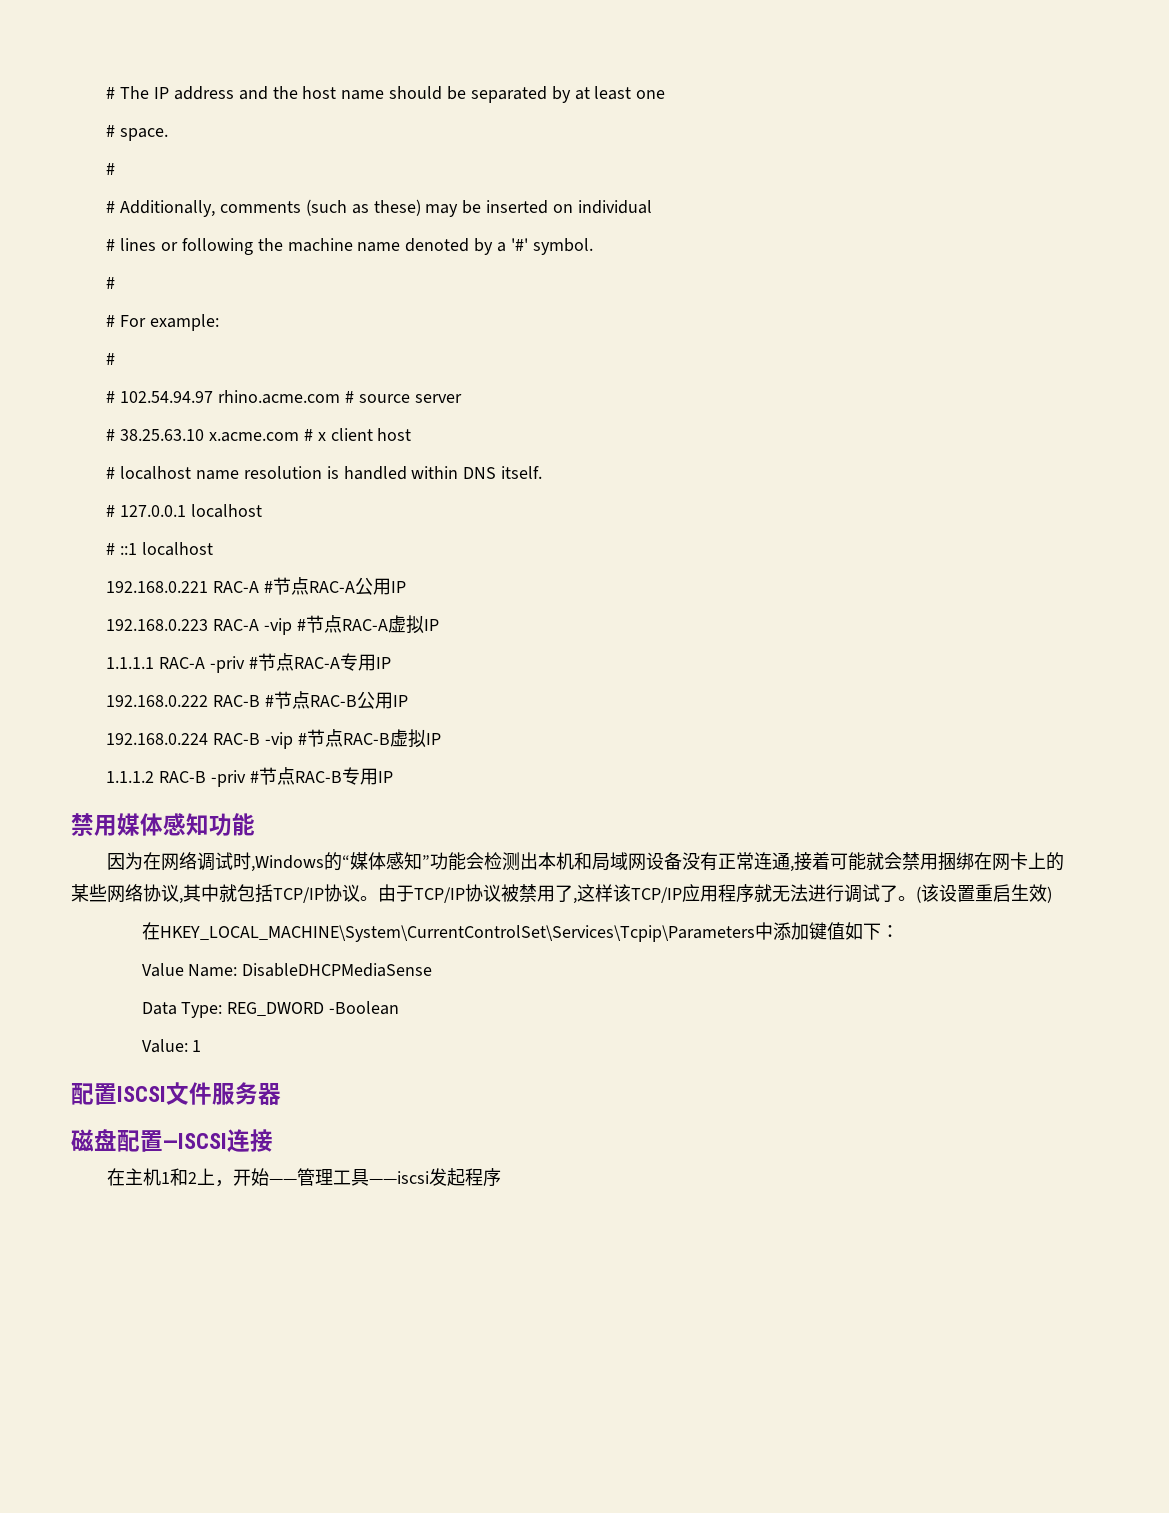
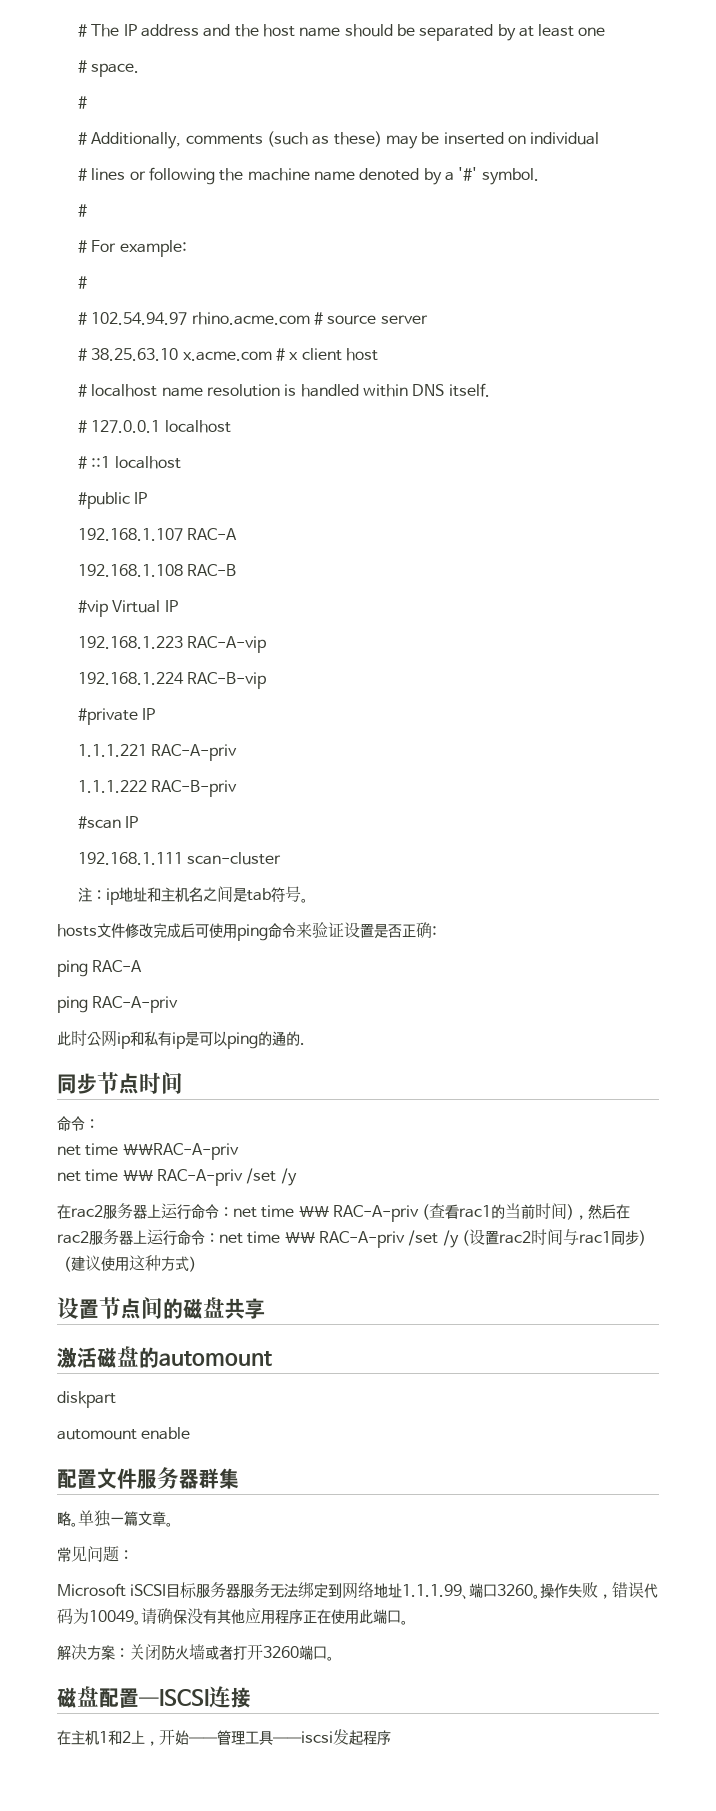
[106,577,406,595] [106,615,439,635] [106,653,391,673] [106,691,408,709] [106,729,441,749] [106,767,393,787] [71,813,255,836] [106,852,1064,872] [71,884,1052,904] [141,922,899,942] [141,963,433,977] [141,1001,400,1018] [141,1039,202,1053] [71,1083,166,1105] 192.168.0.221 RAC-A #节点RAC-A公用IP // 192.168.0.223 RAC-A -vip #节点RAC-A虚拟IP // 1.1.1.1 RAC-A -priv #节点RAC-A专用IP // 192.168.0.222 RAC-B #节点RAC-B公用IP // 192.168.0.224 RAC-B -vip #节点RAC-B虚拟IP // 1.1.1.2 RAC-B -priv #节点RAC-B专用IP // 禁用媒体感知功能 // 因为在网络调试时,Windows的“媒体感知”功能会检测出本机和局域网设备没有正常连通,接着可能就会禁用捆绑在网卡上的某些网络协议,其中就包括TCP/IP协议。由于TCP/IP协议被禁用了,这样该TCP/IP应用程序就无法进行调试了。(该设置重启生效) // 在HKEY_LOCAL_MACHINE\System\CurrentControlSet\Services\Tcpip\Parameters中添加键值如下： // Value Name: DisableDHCPMediaSense // Data Type: REG_DWORD -Boolean // Value: 1 // 配置ISCSI -> [77,492,148,509] [77,528,238,541] [77,564,237,577] [77,600,178,617] [77,636,267,653] [77,672,267,689] [77,708,156,725] [77,744,238,761] [77,780,238,797] [77,816,139,829] [77,852,282,865] [77,886,308,905] [57,922,437,941] [57,960,143,977] [57,996,179,1013] [57,1030,305,1049] [57,1072,183,1094] [57,1116,99,1131] [57,1143,239,1160] [57,1168,297,1186] [57,1203,631,1222] [57,1229,646,1248] [57,1255,203,1272] [57,1297,265,1319] [57,1346,272,1368] [57,1391,116,1408] [57,1427,191,1440] [57,1469,97,1489] #public IP // 192.168.1.107 RAC-A // 192.168.1.108 RAC-B // #vip Virtual IP // 192.168.1.223 RAC-A-vip // 192.168.1.224 RAC-B-vip // #private IP // 1.1.1.221 RAC-A-priv // 1.1.1.222 RAC-B-priv // #scan IP // 192.168.1.111 scan-cluster // 注：ip地址和主机名之间是tab符号。 // hosts文件修改完成后可使用ping命令来验证设置是否正确: // ping RAC-A // ping RAC-A-priv // 此时公网ip和私有ip是可以ping的通的. // 同步节点时间 // 命令： // net time \\RAC-A-priv // net time \\ RAC-A-priv /set /y // 在rac2服务器上运行命令：net time \\ RAC-A-priv (查看rac1的当前时间)，然后在rac2服务器上运行命令：net time \\ RAC-A-priv /set /y (设置rac2时间与rac1同步)（建议使用这种方式） // 设置节点间的磁盘共享 // 激活磁盘的automount // diskpart // automount enable // 配置
(281, 1094) none -> [199,1468,239,1489] [57,1510,173,1527] [57,1546,133,1562] [57,1582,659,1599] [57,1608,408,1625] [57,1644,334,1661] 群集 // 略。单独一篇文章。 // 常见问题： // Microsoft iSCSI目标服务器服务无法绑定到网络地址1.1.1.99、端口3260。操作失败，错误代码为10049。请确保没有其他应用程序正在使用此端口。 // 解决方案：关闭防火墙或者打开3260端口。

